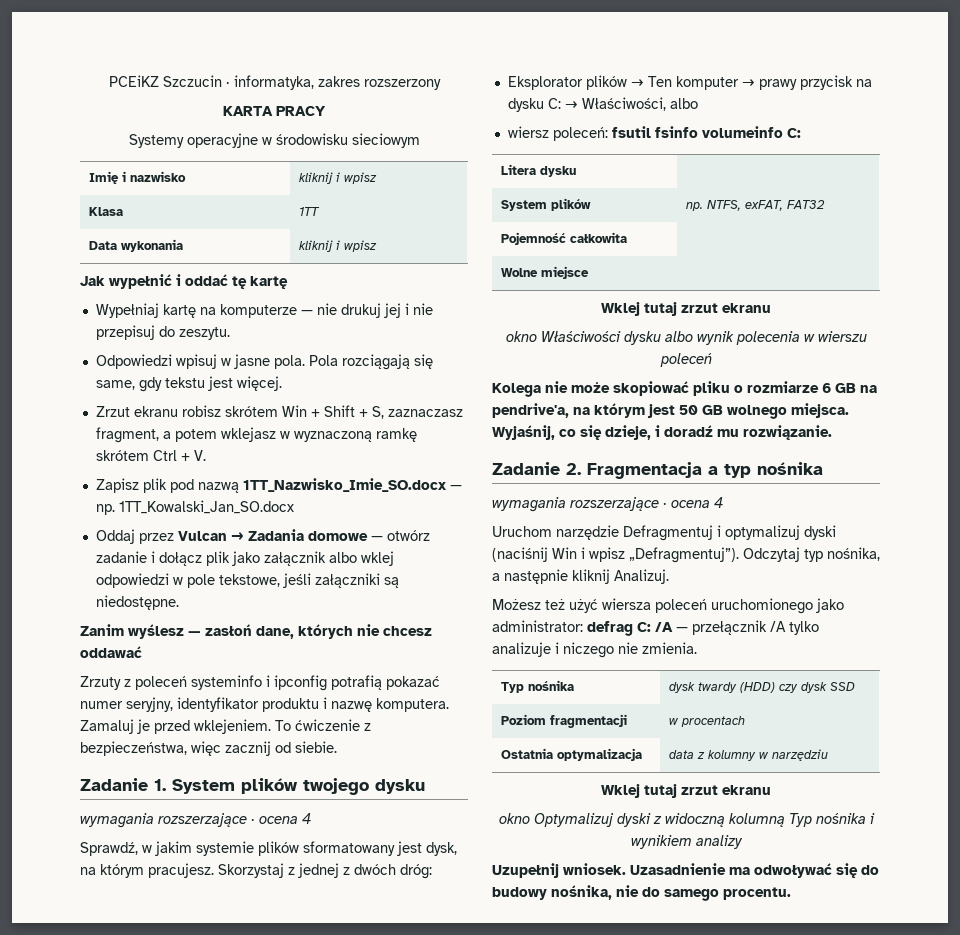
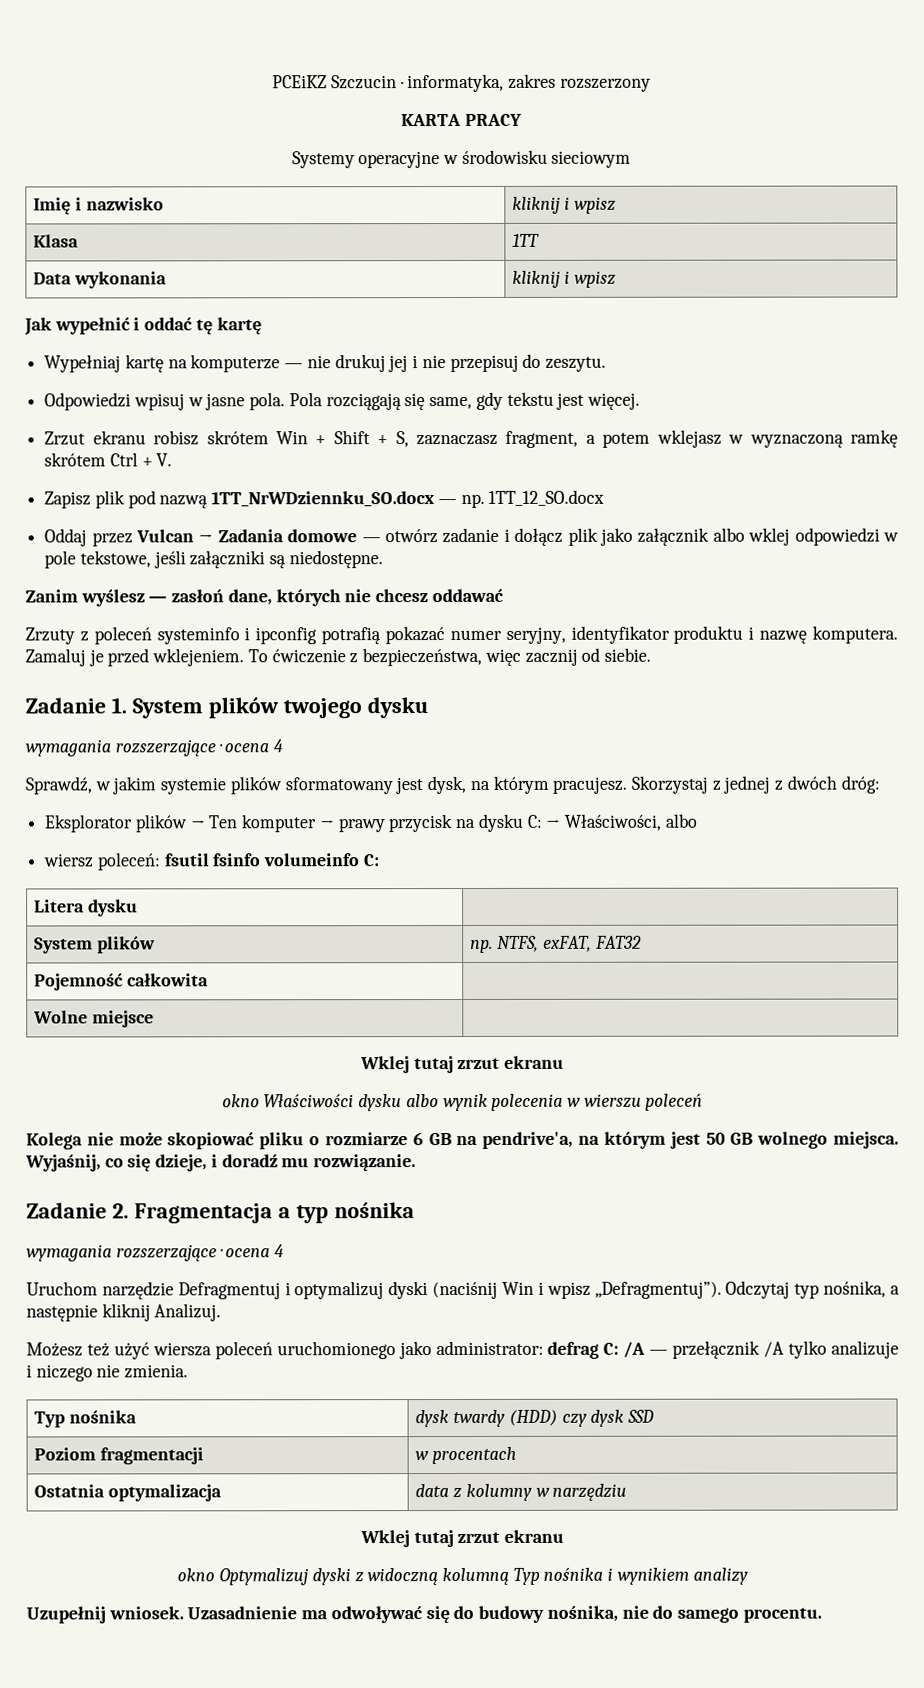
[242,478,446,492] 1TT_Nazwisko_Imie_SO.docx -> [211,491,436,508] 1TT_NrWDziennku_SO.docx
[118,500,294,514] 1TT_Kowalski_Jan_SO.docx -> [488,489,605,506] 1TT_12_SO.docx

